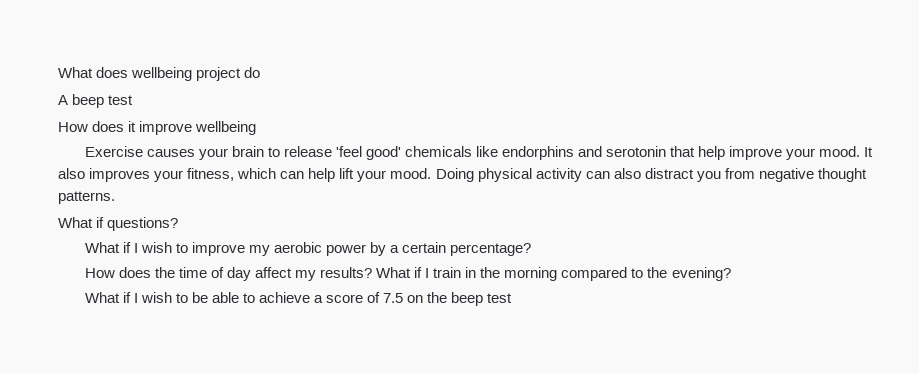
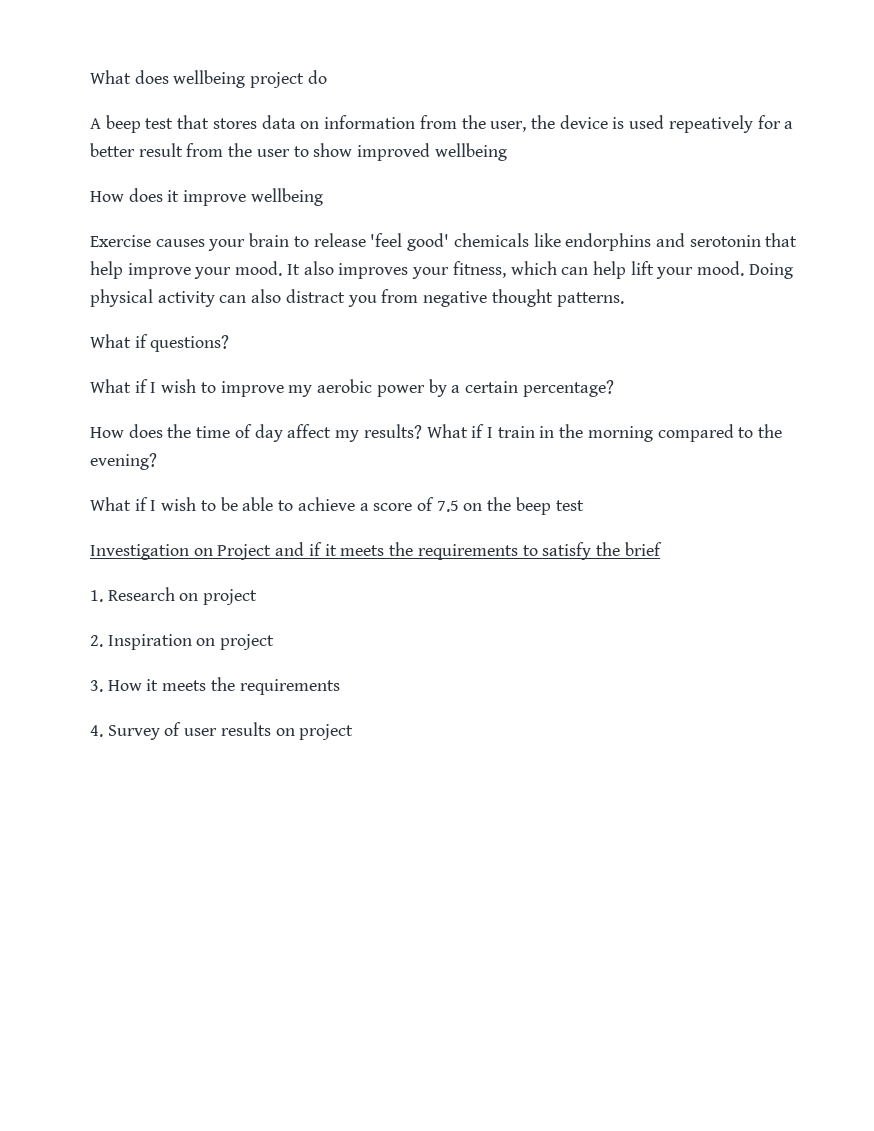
(134, 100) none -> [177,115,794,133] [90,143,507,161] that stores data on information from the user, the device is used repeatively for a better result from the user to show improved wellbeing
(513, 298) none -> [90,542,662,560] [90,587,258,605] [90,634,275,650] [90,677,340,695] [90,722,354,740] // Investigation on Project and if it meets the requirements to satisfy the brief // 1. Research on project // 2. Inspiration on project // 3. How it meets the requirements // 4. Survey of user results on project

